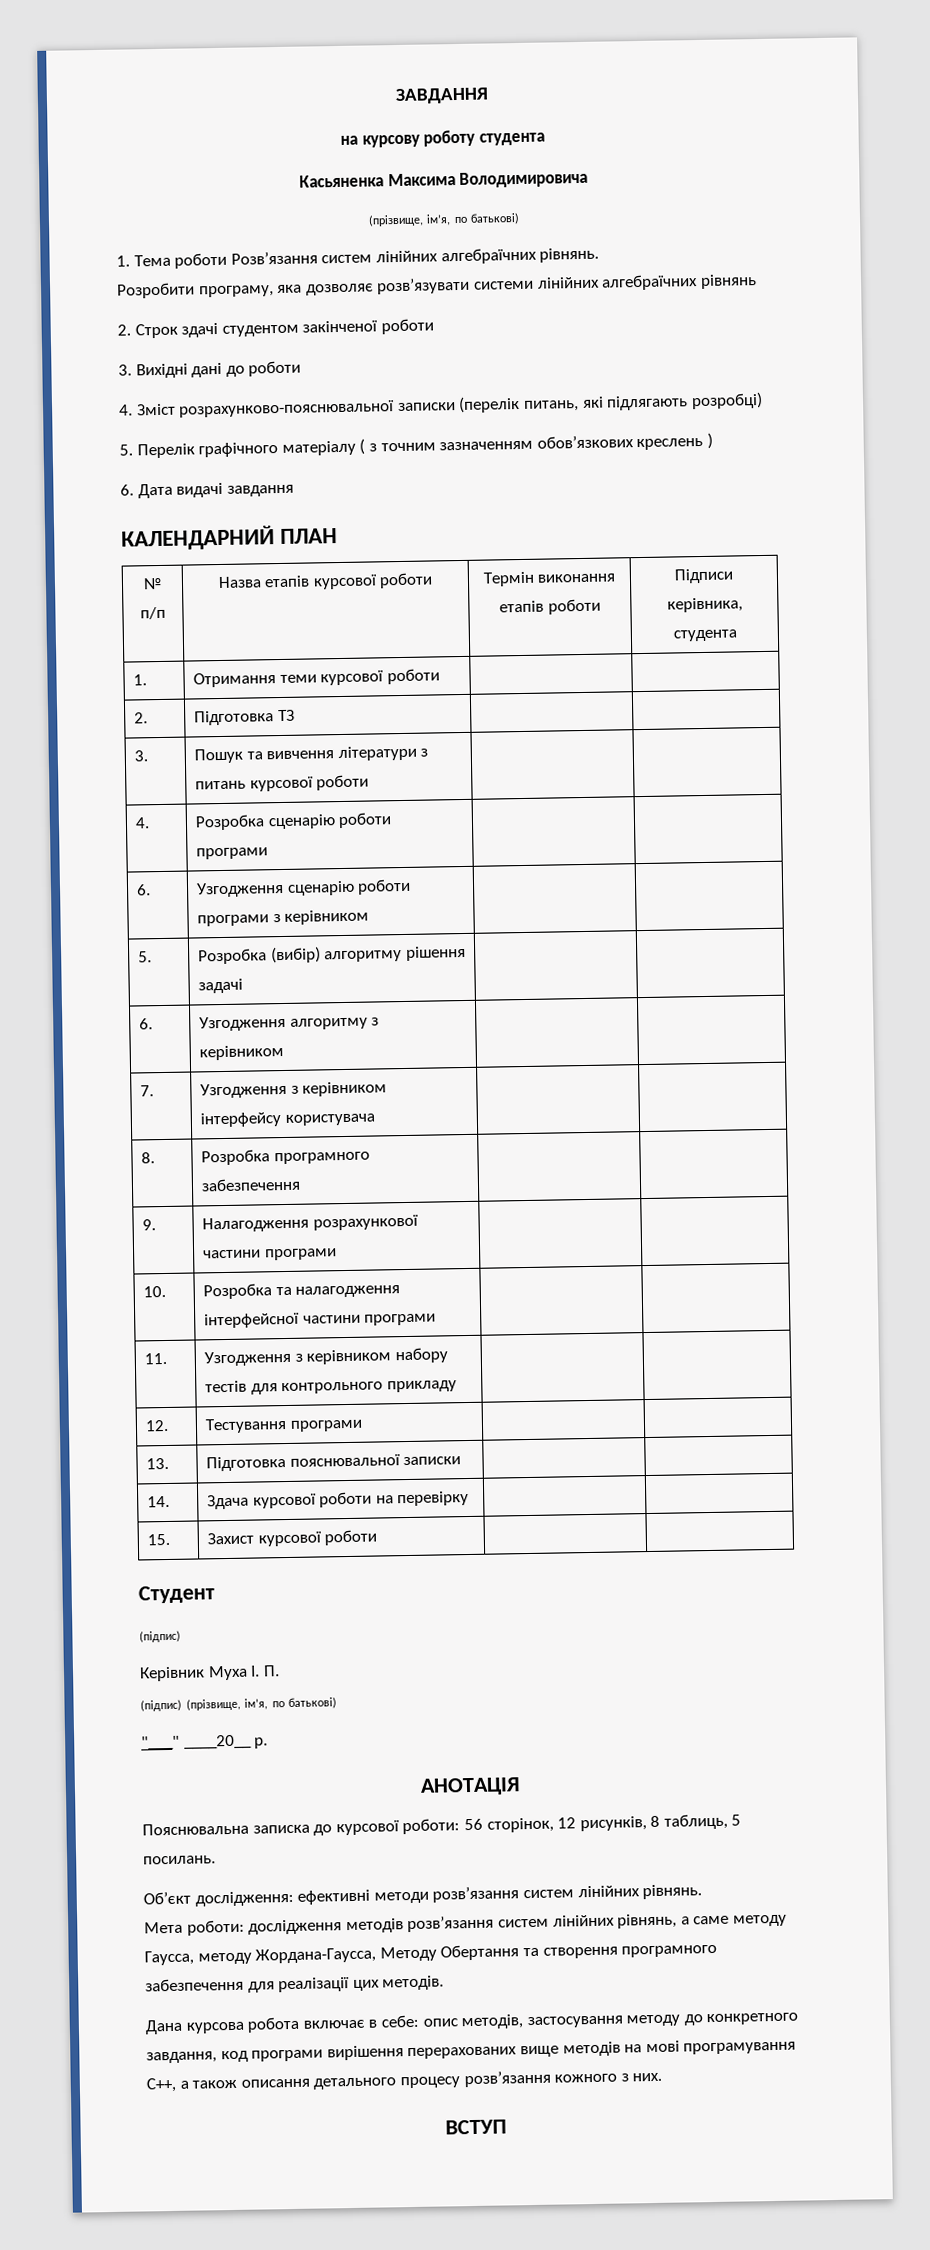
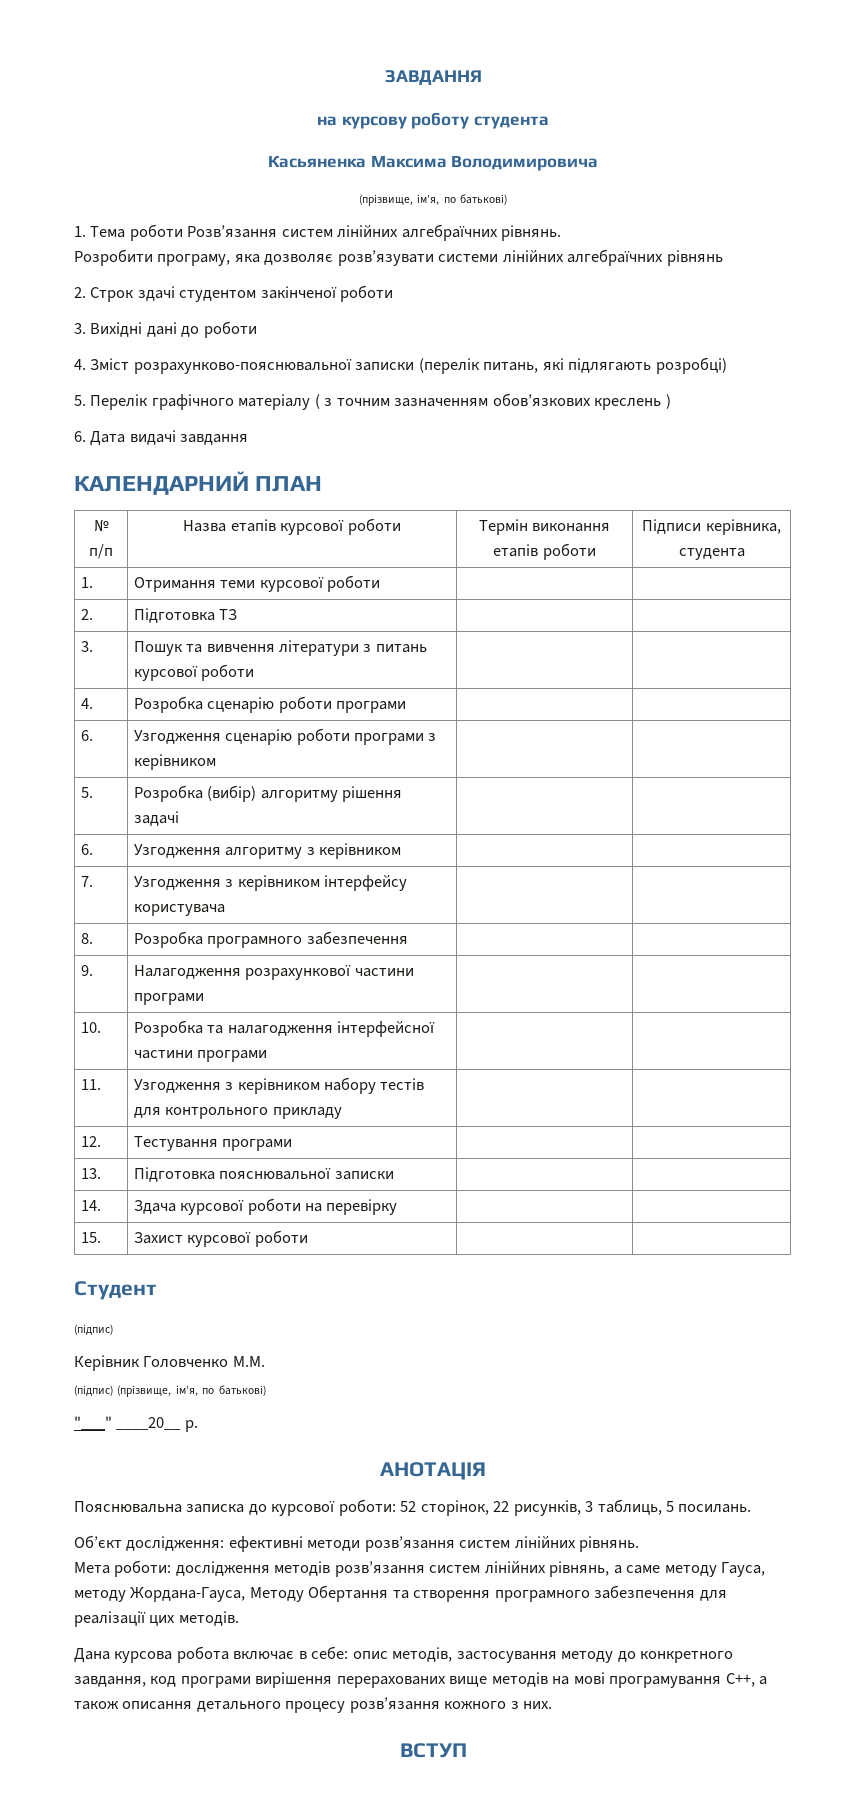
[207,1665,280,1681] Муха І. П. -> [143,1356,265,1368] Головченко М.М.
[463,1815,661,1833] 56 сторінок, 12 рисунків, 8 -> [400,1500,594,1516] 52 сторінок, 22 рисунків, 3
[144,1947,377,1966] Гаусса, методу Жордана-Гаусса, -> [721,1562,766,1577] [74,1587,246,1602] Гауса, методу Жордана-Гауса,

